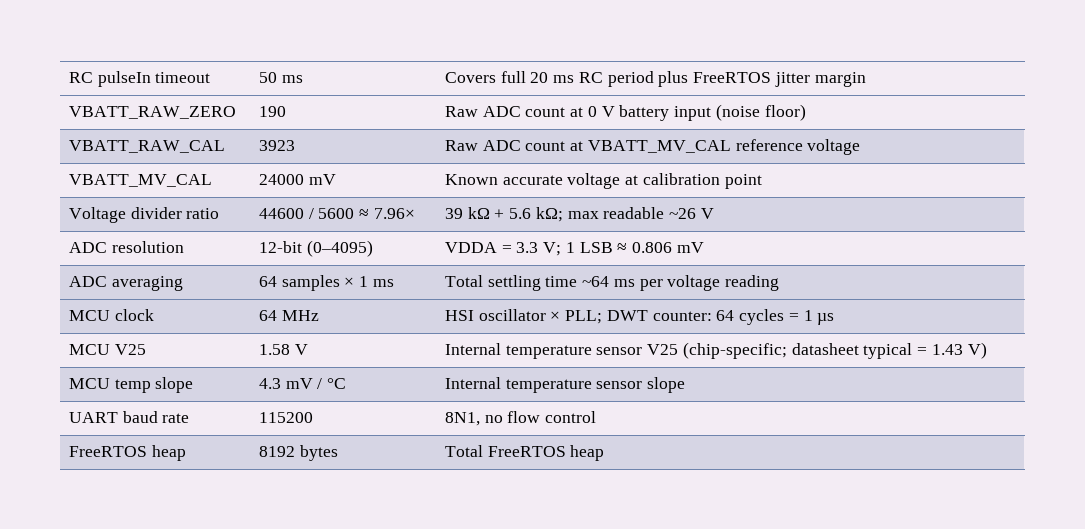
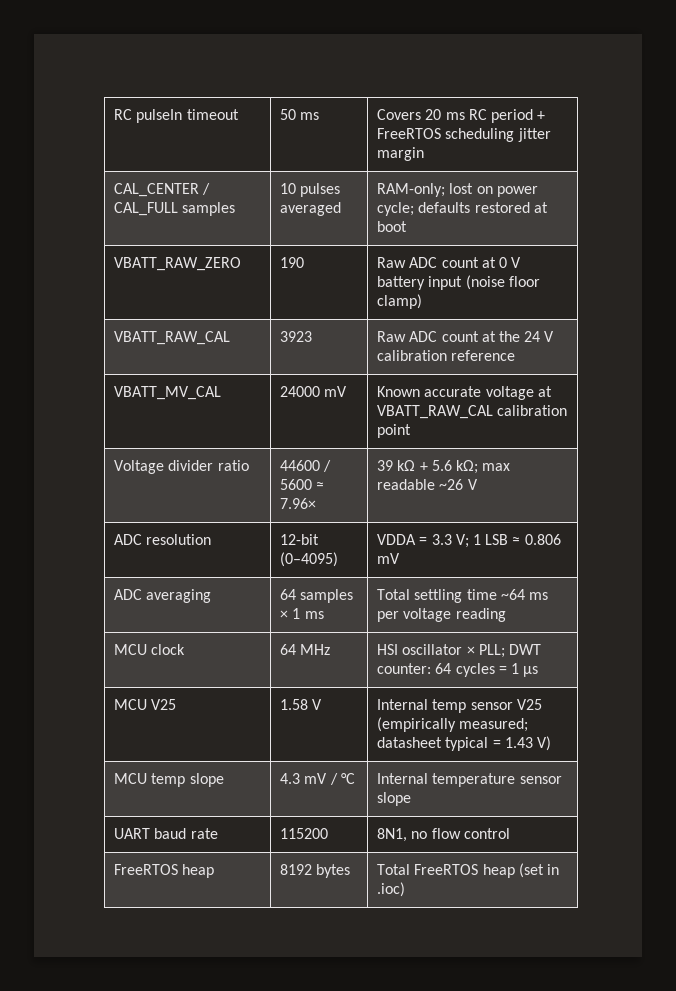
[500,71,526,83] full -> (422, 114) none
[658,71,772,87] plus FreeRTOS -> [537,111,546,120] [377,128,515,142] + FreeRTOS scheduling
(866, 79) none -> [114,183,211,197] [114,202,236,216] [280,183,341,197] [280,202,342,216] [377,183,538,197] [377,202,548,216] [377,221,408,232] // CAL_CENTER / CAL_FULL samples | 10 pulses averaged | RAM-only; lost on power cycle; defaults restored at boot
[764,104,806,121] floor) -> [508,276,540,287] [377,294,423,309] floor clamp)
[587,140,731,153] VBATT_MV_CAL -> [499,331,555,342] [377,350,448,361] the 24 V calibration
[807,139,861,155] voltage -> (516, 355) none
(639, 180) none -> [377,405,494,419] VBATT_RAW_CAL
[505,345,592,359] temperature -> [432,699,467,713] temp
[682,342,787,359] (chip-specific; -> [377,717,529,732] (empirically measured;
(605, 453) none -> [518,863,560,878] [377,882,406,897] (set in .ioc)

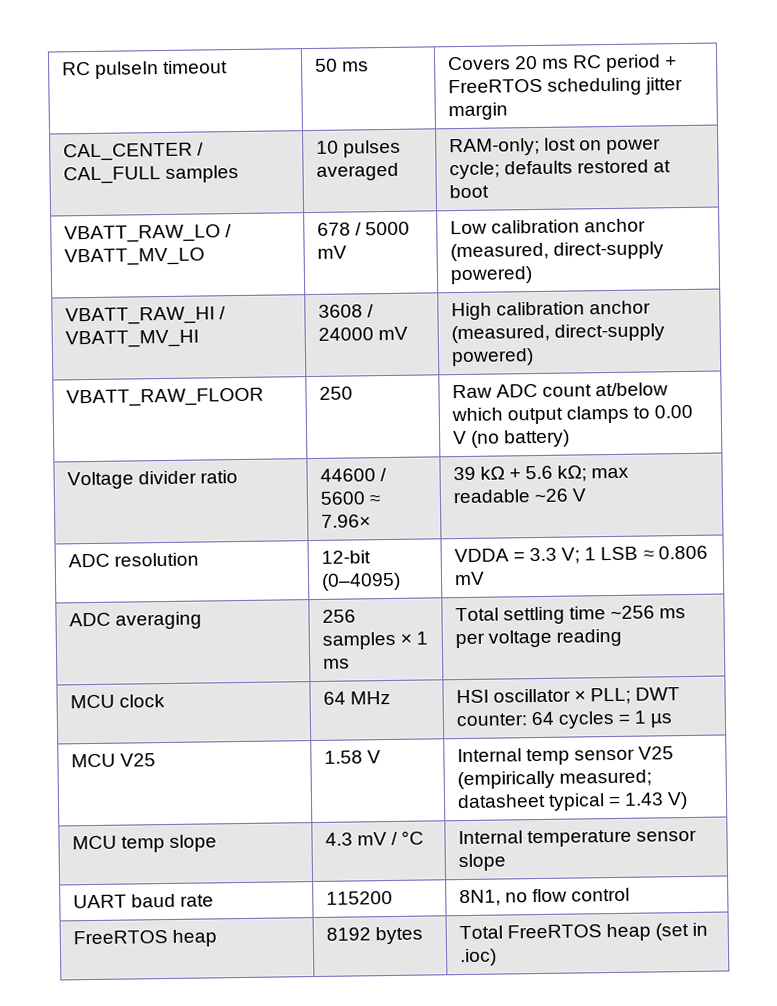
[114,257,242,271] [280,257,305,268] [377,257,522,268] [377,275,540,290] [377,294,423,309] [114,331,231,345] [280,331,313,342] [377,331,555,342] [377,350,516,361] [114,386,222,400] [280,386,348,397] [377,386,552,400] [377,405,568,419] [377,424,412,438] VBATT_RAW_ZERO | 190 | Raw ADC count at 0 V battery input (noise floor clamp) // VBATT_RAW_CAL | 3923 | Raw ADC count at the 24 V calibration reference // VBATT_MV_CAL | 24000 mV | Known accurate voltage at VBATT_RAW_CAL calibration point -> [63,224,232,244] [63,247,205,267] [316,221,410,236] [316,245,347,259] [449,218,646,235] [449,241,664,262] [449,266,533,285] [64,306,226,326] [64,329,199,349] [317,304,374,318] [317,326,408,341] [450,300,651,321] [450,323,665,344] [450,348,534,367] [65,387,264,408] [318,386,353,400] [451,382,669,399] [450,404,694,425] [452,429,570,448] VBATT_RAW_LO / VBATT_MV_LO | 678 / 5000 mV | Low calibration anchor (measured, direct-supply powered) // VBATT_RAW_HI / VBATT_MV_HI | 3608 / 24000 mV | High calibration anchor (measured, direct-supply powered) // VBATT_RAW_FLOOR | 250 | Raw ADC count at/below which output clamps to 0.00 V (no battery)
[280,589,297,600] 64 -> [321,609,356,623] 256
[500,589,525,600] ~64 -> [610,605,656,620] ~256

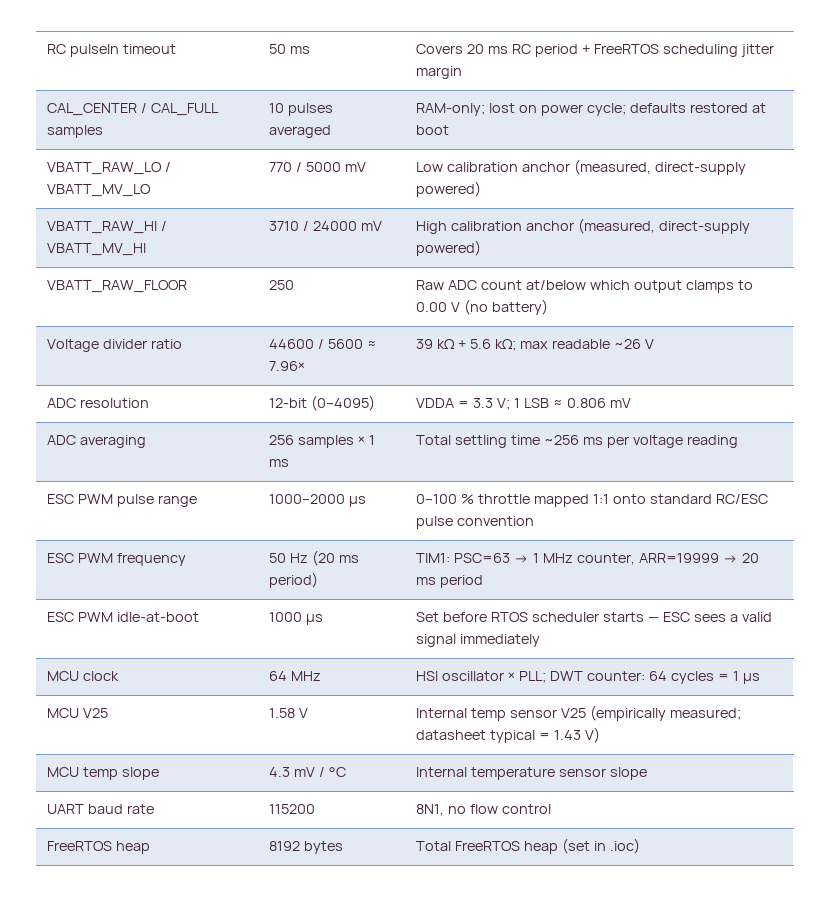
[316,222,351,236] 678 -> [269,162,293,172] 770
[317,304,363,318] 3608 -> [269,221,300,231] 3710
(622, 637) none -> [47,494,198,507] [269,494,367,507] [416,494,768,507] [416,516,535,529] [47,553,187,566] [269,550,360,566] [269,572,319,588] [416,553,759,565] [416,575,484,588] [47,612,200,622] [269,612,324,625] [416,612,772,622] [416,634,541,647] // ESC PWM pulse range | 1000–2000 µs | 0–100 % throttle mapped 1:1 onto standard RC/ESC pulse convention // ESC PWM frequency | 50 Hz (20 ms period) | TIM1: PSC=63 → 1 MHz counter, ARR=19999 → 20 ms period // ESC PWM idle-at-boot | 1000 µs | Set before RTOS scheduler starts — ESC sees a valid signal immediately

